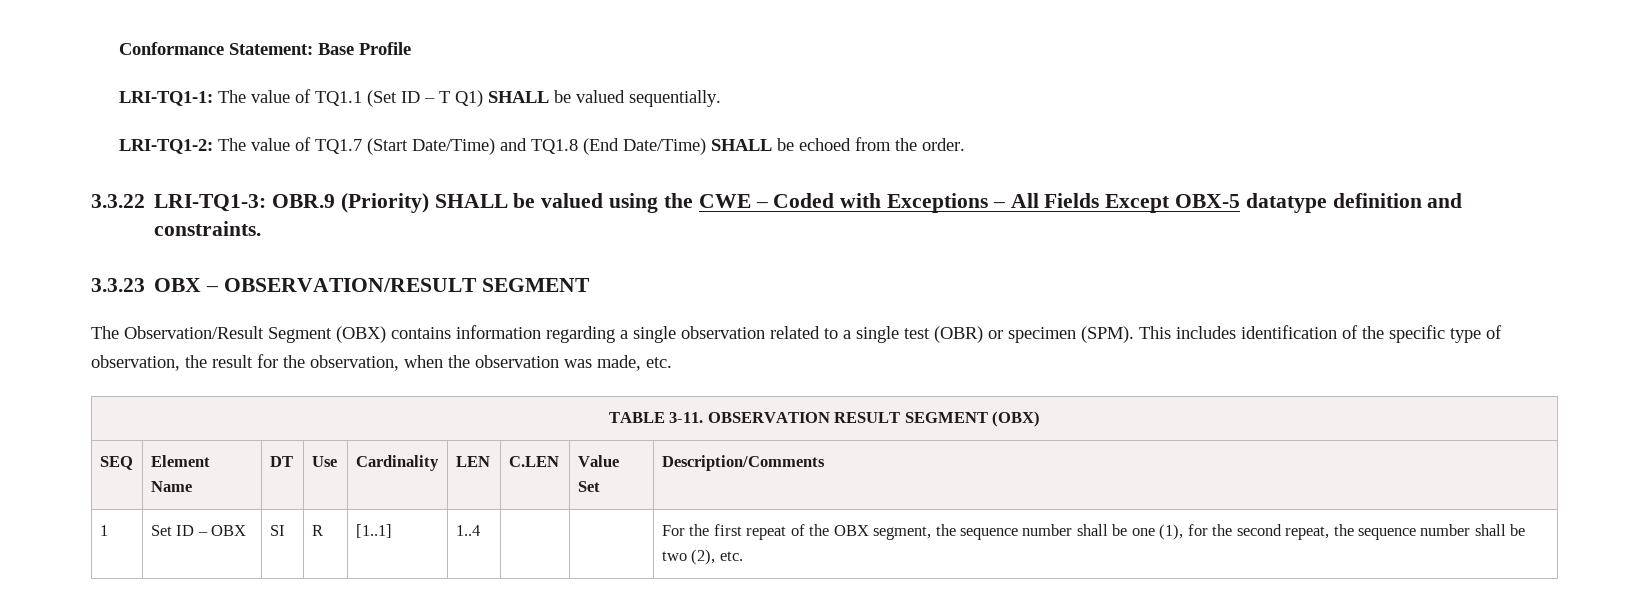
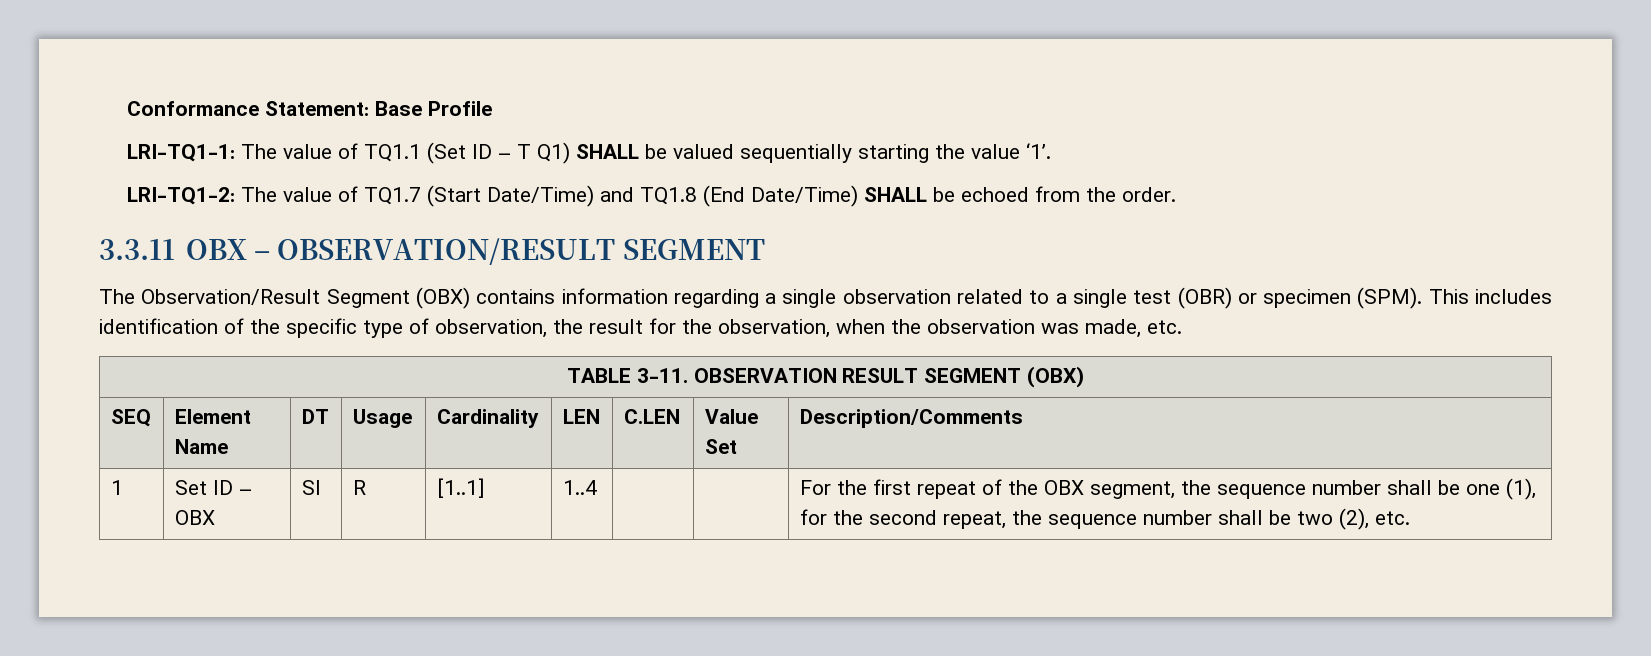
[629,90,722,107] sequentially. -> [739,143,1051,163] sequentially starting the value ‘1’.
[91,193,1463,213] [154,221,262,236] [91,278,145,292] 3.3.22 LRI-TQ1-3: OBR.9 (Priority) SHALL be valued using the CWE – Coded with Exceptions – All Fields Except OBX-5 datatype definition and constraints. // 3.3.23 -> [99,239,175,260] 3.3.11
[311,456,337,467] Use -> [352,409,412,428] Usage

